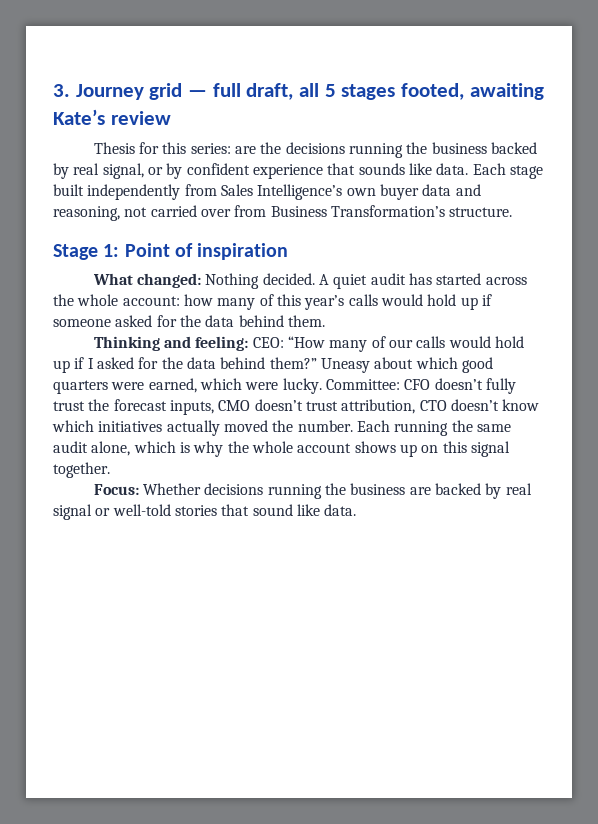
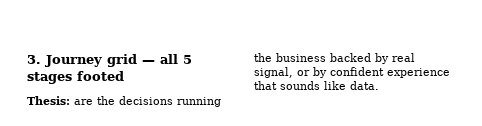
[212,83,294,100] full draft, -> (155, 62) none
[401,83,544,100] [53,109,171,125] [93,142,231,154] footed, awaiting Kate’s review // Thesis for this series: -> [77,71,124,81] [27,96,70,105] footed // Thesis:
[472,163,543,179] [53,184,481,200] [53,205,513,221] [53,243,289,260] [92,273,527,289] [53,294,492,310] [53,315,325,327] [93,336,524,352] [53,357,493,373] [53,378,516,394] [53,399,540,415] [52,420,511,436] [53,441,510,457] [53,462,110,478] [93,483,532,499] [53,504,357,520] Each stage built independently from Sales Intelligence’s own buyer data and reasoning, not carried over from Business Transformation’s structure. // Stage 1: Point of inspiration // What changed: Nothing decided. A quiet audit has started across the whole account: how many of this year’s calls would hold up if someone asked for the data behind them. // Thinking and feeling: CEO: “How many of our calls would hold up if I asked for the data behind them?” Uneasy about which good quarters were earned, which were lucky. Committee: CFO doesn’t fully trust the forecast inputs, CMO doesn’t trust attribution, CTO doesn’t know which initiatives actually moved the number. Each running the same audit alone, which is why the whole account shows up on this signal together. // Focus: Whether decisions running the business are backed by real signal or well-told stories that sound like data. -> (379, 85) none

